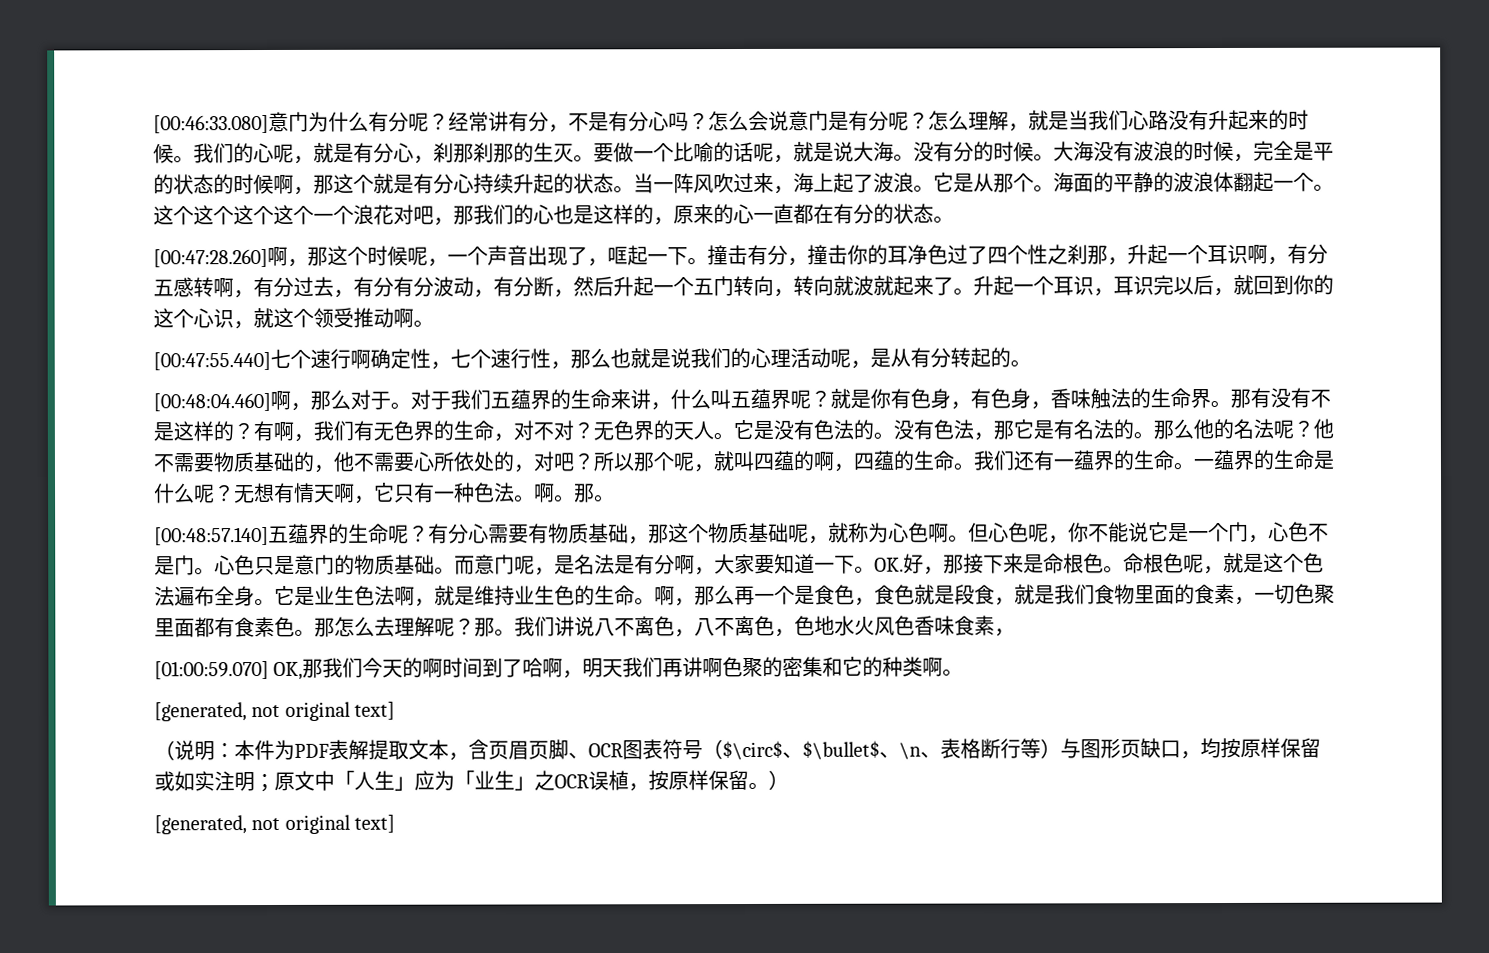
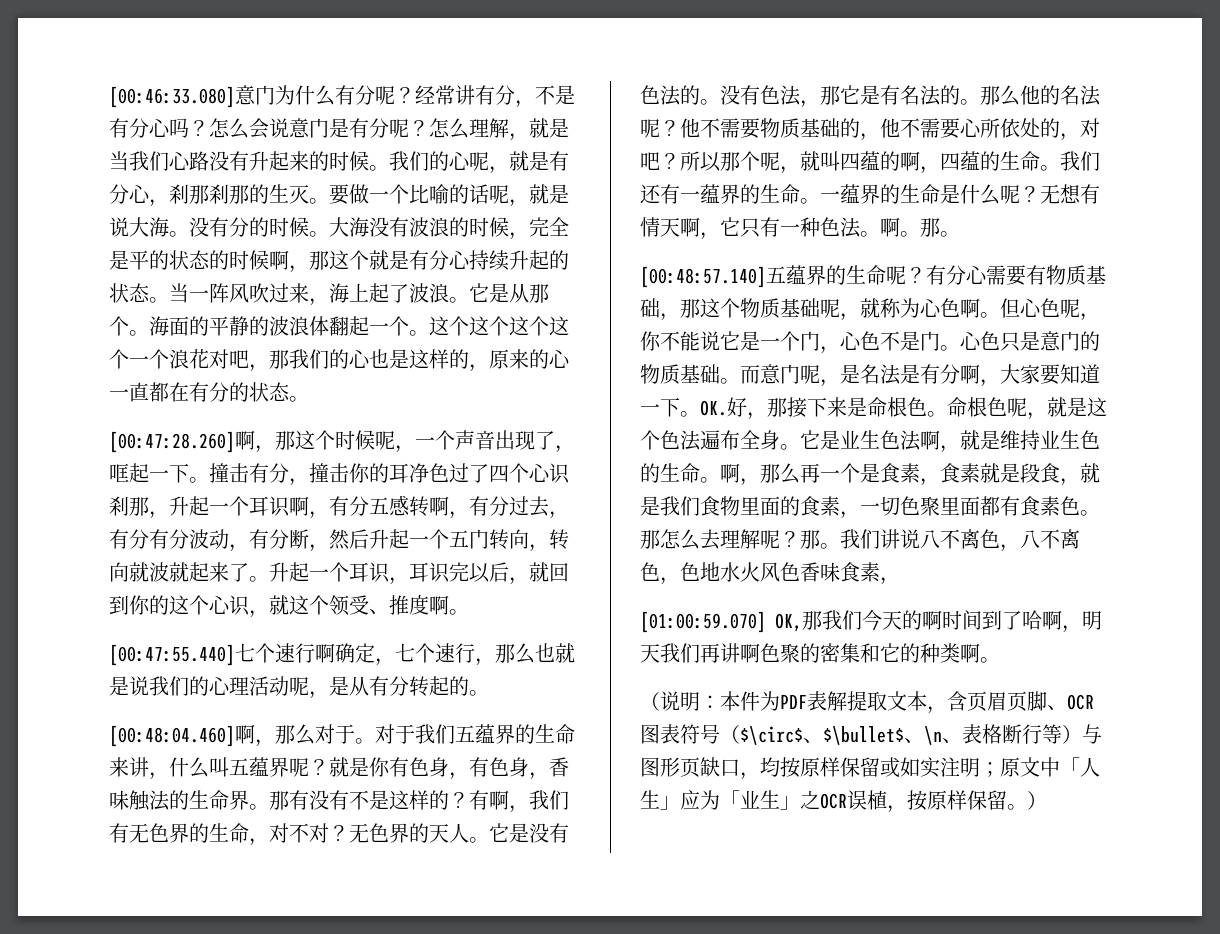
[1027,244,1068,265] 性之 -> [529,463,570,484] 心识
[353,307,394,328] 推动 -> [369,594,429,615] 、推度
[410,348,431,369] 性 -> (375, 653) none
[530,348,551,369] 性 -> (475, 653) none
[834,584,915,606] 色，食色 -> [900,463,980,486] 素，食素
[154,701,396,722] // [generated, not original text] -> (1000, 660) none
[154,814,396,835] // [generated, not original text] -> (1047, 800) none

